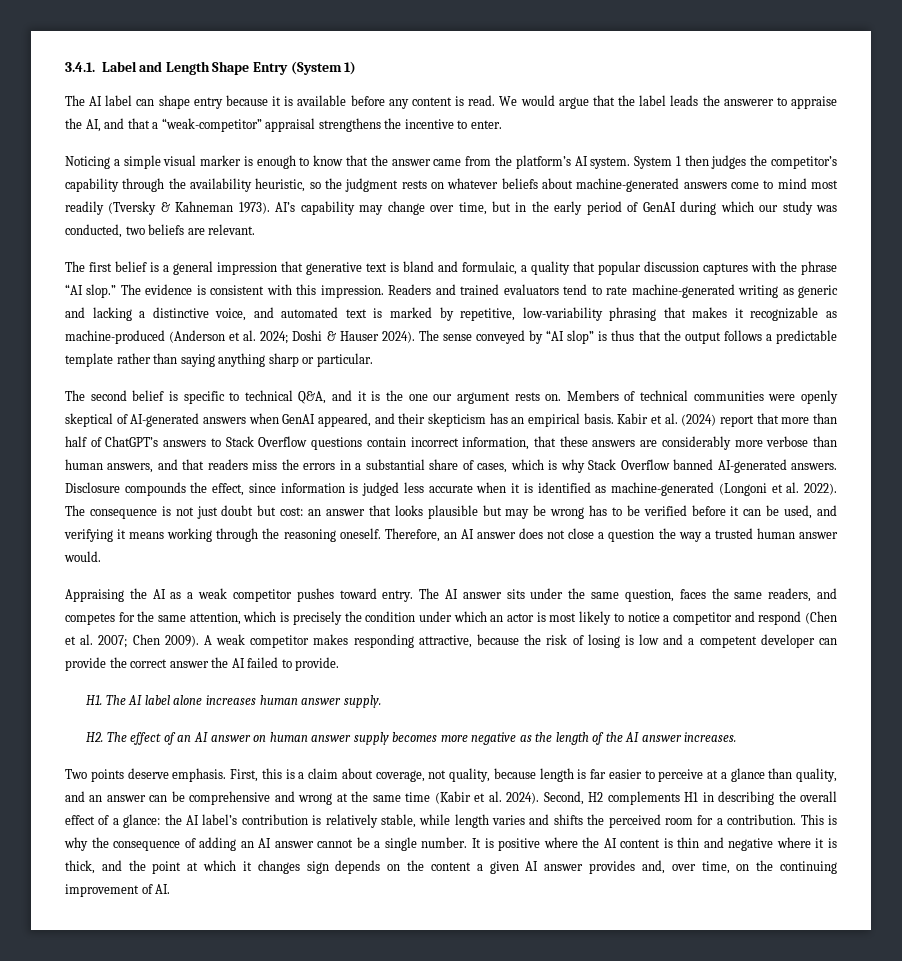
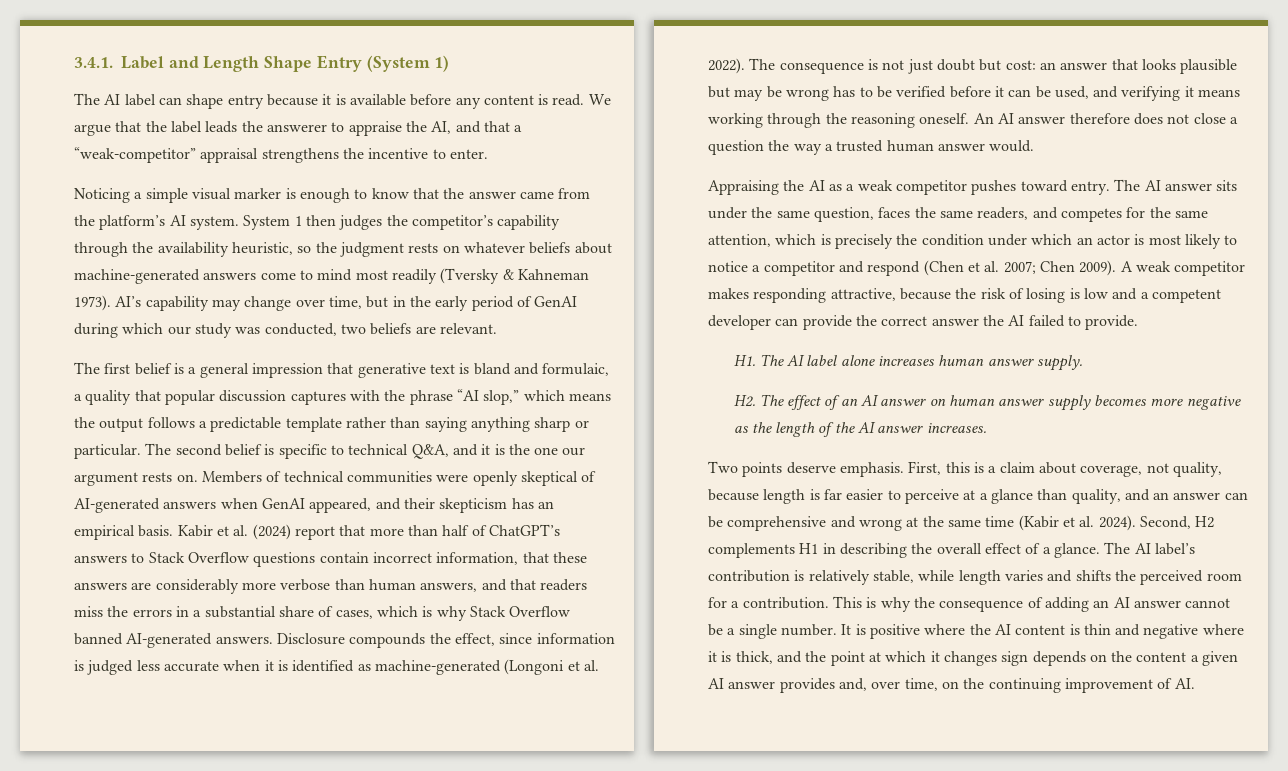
[520,95,555,106] would -> (611, 99) none
[86,284,839,298] [65,307,837,321] [65,330,661,344] slop.” The evidence is consistent with this impression. Readers and trained evaluators tend to rate machine-generated writing as generic and lacking a distinctive voice, and automated text is marked by repetitive, low-variability phrasing that makes it recognizable as machine-produced (Anderson et al. 2024; Doshi & Hauser 2024). The sense conveyed by “AI slop” is thus that -> [483,390,611,405] slop,” which means
(373, 360) // -> (141, 451) none
[384,528,516,542] Therefore, an AI answer -> [973,113,1130,124] An AI answer therefore
[123,814,182,828] glance: the -> [1053,542,1131,558] glance. The

